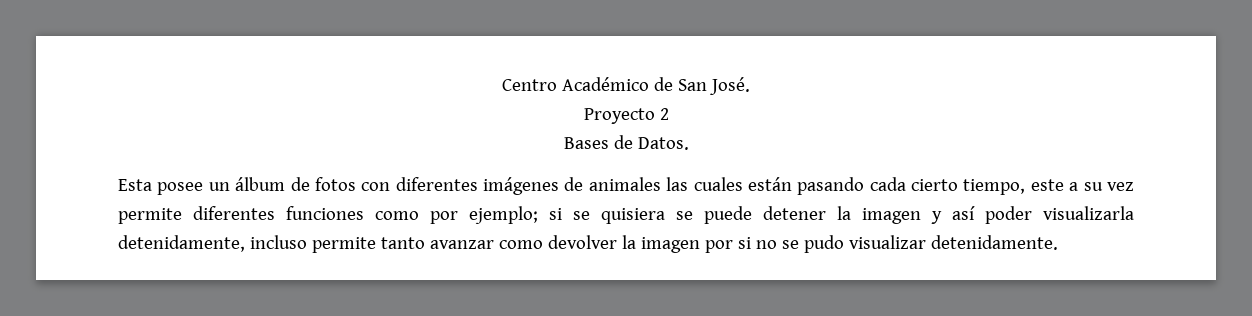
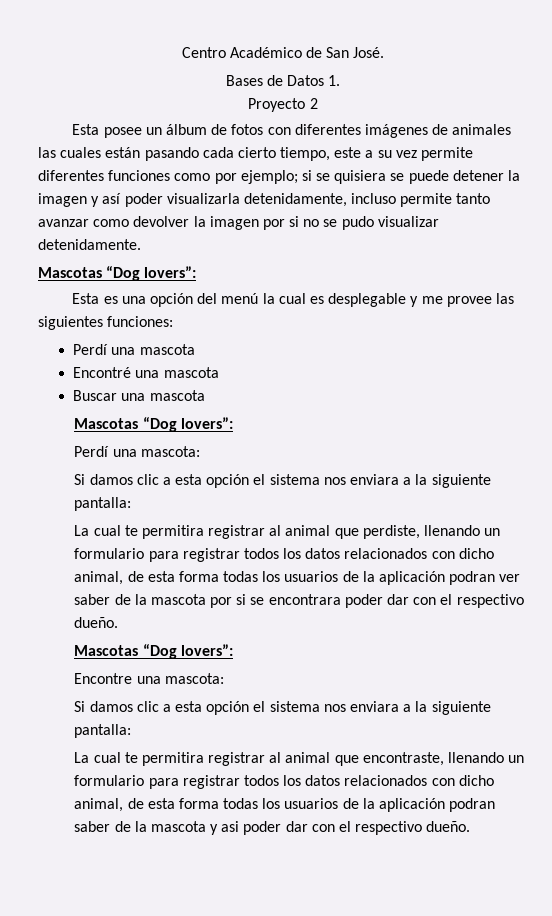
(750, 86) none -> [225,75,341,86] // Bases de Datos 1.
[563,135,689,150] // Bases de Datos. -> (318, 103) none
(1058, 242) none -> [38,266,197,281] [72,293,514,307] [38,316,174,330] [73,344,195,355] [73,367,219,378] [73,390,205,401] [74,417,233,432] [74,446,200,457] [74,474,491,488] [74,497,132,511] [74,525,501,539] [74,548,494,562] [74,571,521,585] [74,594,524,608] [74,617,119,628] [74,644,233,659] [74,673,224,684] [74,701,491,715] [74,724,132,738] [74,752,525,766] [74,775,494,789] [74,798,496,812] [74,821,471,835] // Mascotas “Dog lovers”: // Esta es una opción del menú la cual es desplegable y me provee las siguientes funciones: // Perdí una mascota // Encontré una mascota // Buscar una mascota // Mascotas “Dog lovers”: // Perdí una mascota: // Si damos clic a esta opción el sistema nos enviara a la siguiente pantalla: // La cual te permitira registrar al animal que perdiste, llenando un formulario para registrar todos los datos relacionados con dicho animal, de esta forma todas los usuarios de la aplicación podran ver saber de la mascota por si se encontrara poder dar con el respectivo dueño. // Mascotas “Dog lovers”: // Encontre una mascota: // Si damos clic a esta opción el sistema nos enviara a la siguiente pantalla: // La cual te permitira registrar al animal que encontraste, llenando un formulario para registrar todos los datos relacionados con dicho animal, de esta forma todas los usuarios de la aplicación podran saber de la mascota y asi poder dar con el respectivo dueño.

